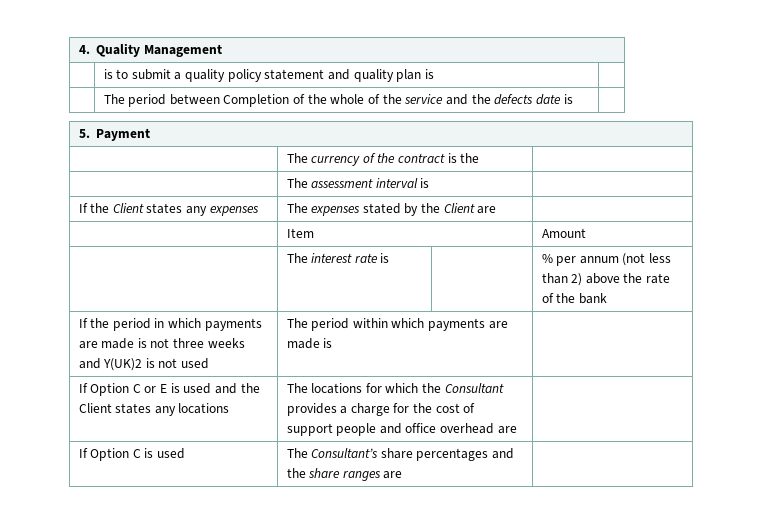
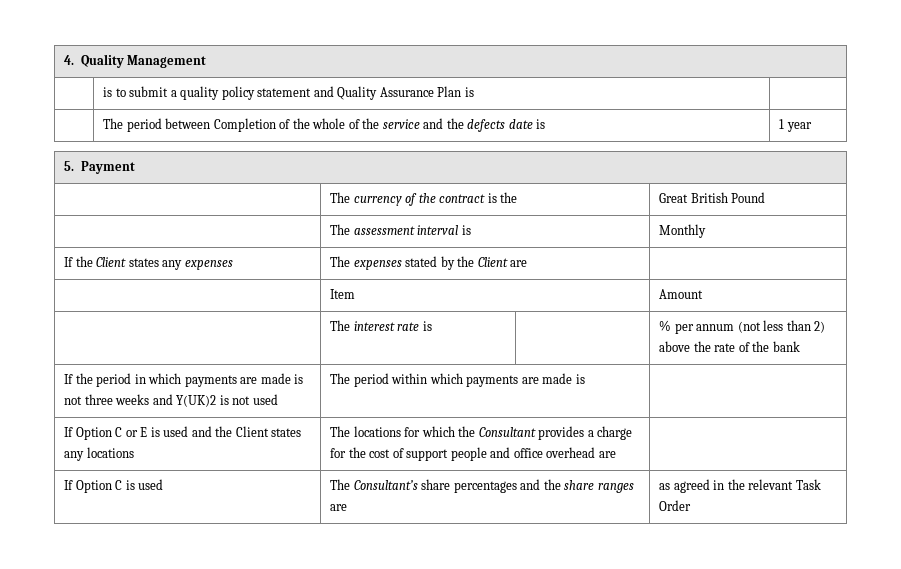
[353,69,422,82] quality plan -> [337,86,462,100] Quality Assurance Plan
(573, 99) none -> [779,119,812,132] 1 year
(480, 158) none -> [659,192,766,203] Great British Pound
(430, 183) none -> [659,224,707,238] Monthly
(403, 475) none -> [659,479,821,493] [659,500,692,511] as agreed in the relevant Task Order

